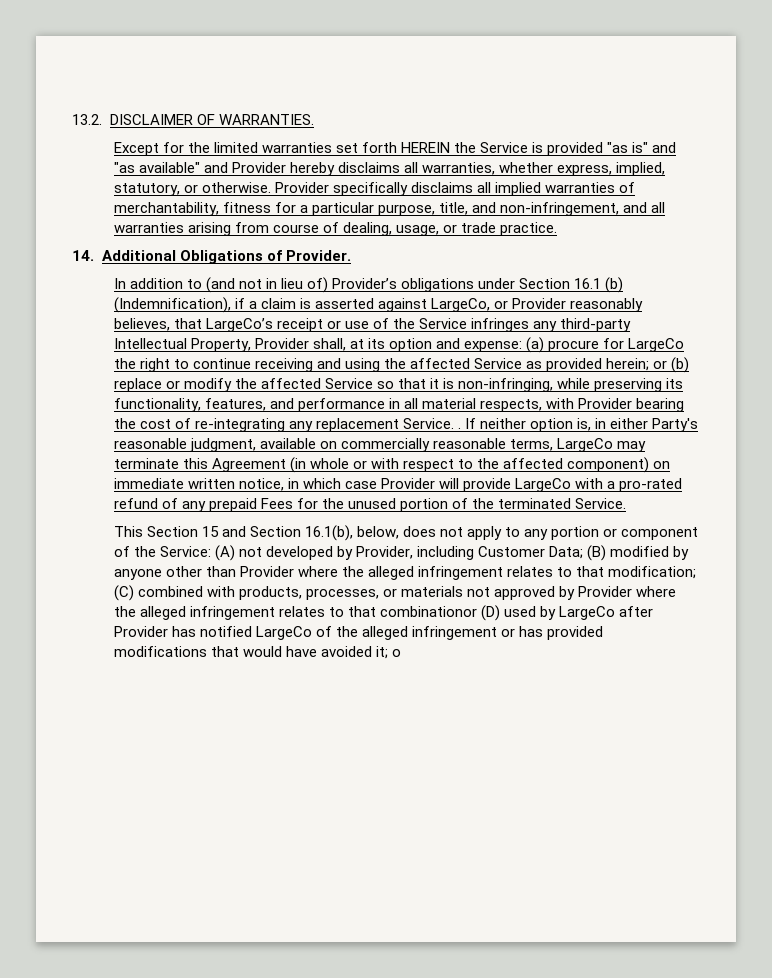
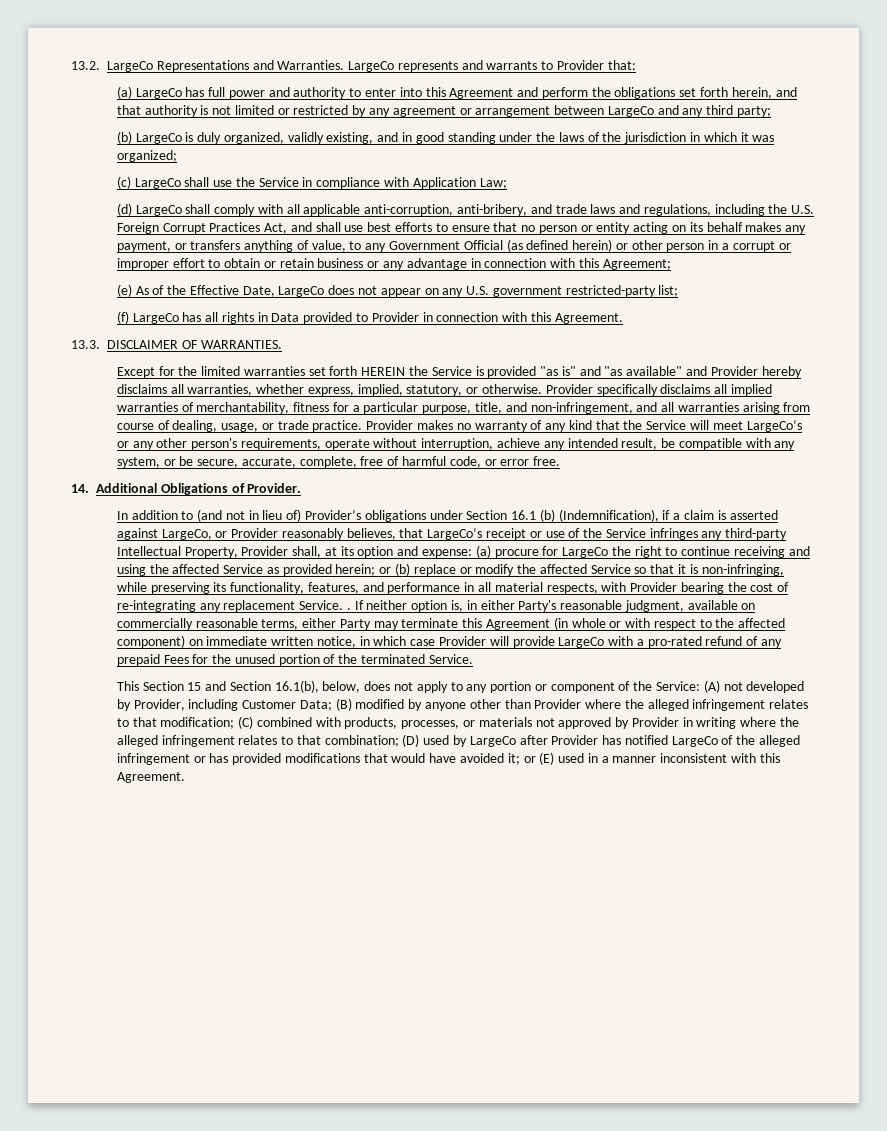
(102, 119) none -> [107,60,636,72] [116,86,797,99] [116,105,772,117] [116,131,775,144] [116,150,177,162] [116,176,507,189] [116,203,815,216] [116,222,807,234] [116,239,791,252] [116,258,671,270] [116,284,679,297] [116,311,623,324] [71,340,100,349] LargeCo Representations and Warranties. LargeCo represents and warrants to Provider that: // (a) LargeCo has full power and authority to enter into this Agreement and perform the obligations set forth herein, and that authority is not limited or restricted by any agreement or arrangement between LargeCo and any third party; // (b) LargeCo is duly organized, validly existing, and in good standing under the laws of the jurisdiction in which it was organized; // (c) LargeCo shall use the Service in compliance with Application Law; // (d) LargeCo shall comply with all applicable anti-corruption, anti-bribery, and trade laws and regulations, including the U.S. Foreign Corrupt Practices Act, and shall use best efforts to ensure that no person or entity acting on its behalf makes any payment, or transfers anything of value, to any Government Official (as defined herein) or other person in a corrupt or improper effort to obtain or retain business or any advantage in connection with this Agreement; // (e) As of the Effective Date, LargeCo does not appear on any U.S. government restricted-party list; // (f) LargeCo has all rights in Data provided to Provider in connection with this Agreement. // 13.3.
(557, 229) none -> [366,420,802,432] [116,438,796,450] [116,456,561,468] Provider makes no warranty of any kind that the Service will meet LargeCo’s or any other person's requirements, operate without interruption, achieve any intended result, be compatible with any system, or be secure, accurate, complete, free of harmful code, or error free.
[556,438,613,452] LargeCo -> [302,618,371,630] either Party
[636,586,677,597] [113,606,477,620] where the alleged infringement relates to that combinationor -> [682,717,800,729] [116,735,399,747] in writing where the alleged infringement relates to that combination;
[391,649,401,657] o -> [523,752,780,765] [116,772,185,783] or (E) used in a manner inconsistent with this Agreement.

